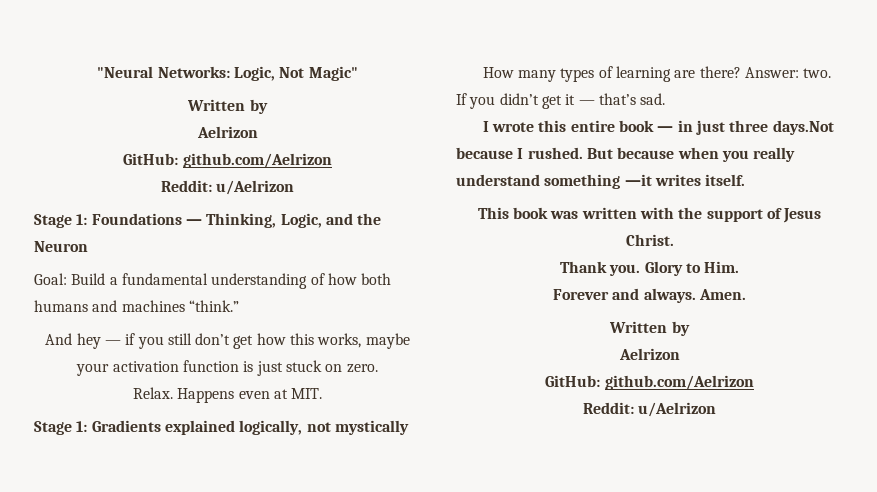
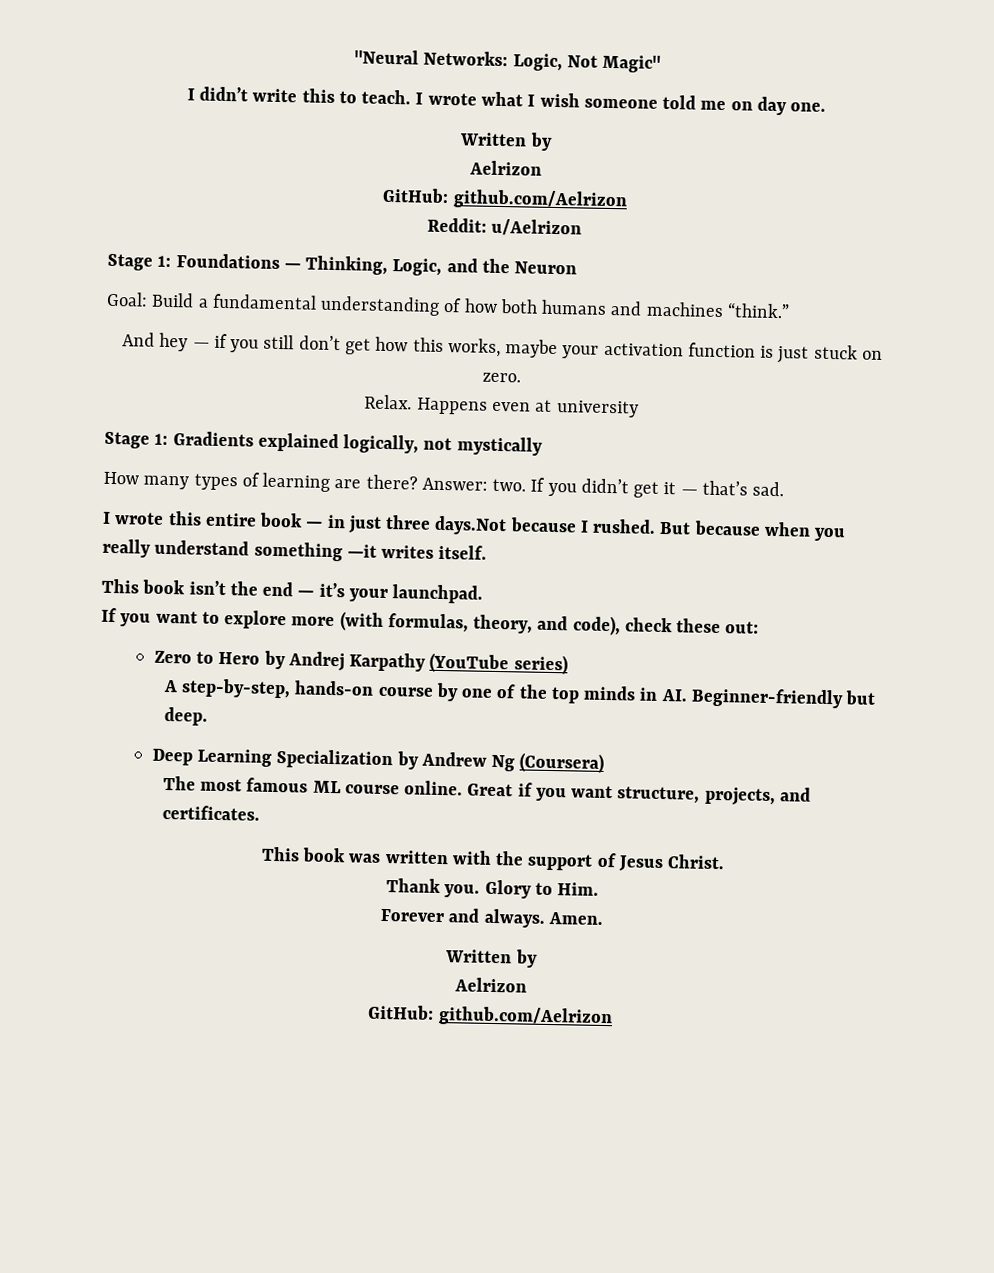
(358, 73) none -> [186,86,827,116] // I didn’t write this to teach. I wrote what I wish someone told me on day one.
[291,388,323,399] MIT. -> [556,400,639,418] university
(746, 180) none -> [101,578,484,604] [101,607,760,636] [153,650,568,675] [162,678,877,709] [163,706,208,726] [151,748,605,773] [162,775,811,807] [161,804,260,821] // This book isn’t the end — it’s your launchpad. // If you want to explore more (with formulas, theory, and code), check these out: // Zero to Hero by Andrej Karpathy (YouTube series) // A step-by-step, hands-on course by one of the top minds in AI. Beginner-friendly but deep. // Deep Learning Specialization by Andrew Ng (Coursera) // The most famous ML course online. Great if you want structure, projects, and certificates.
[582,402,717,417] // Reddit: u/Aelrizon -> (613, 1016) none

